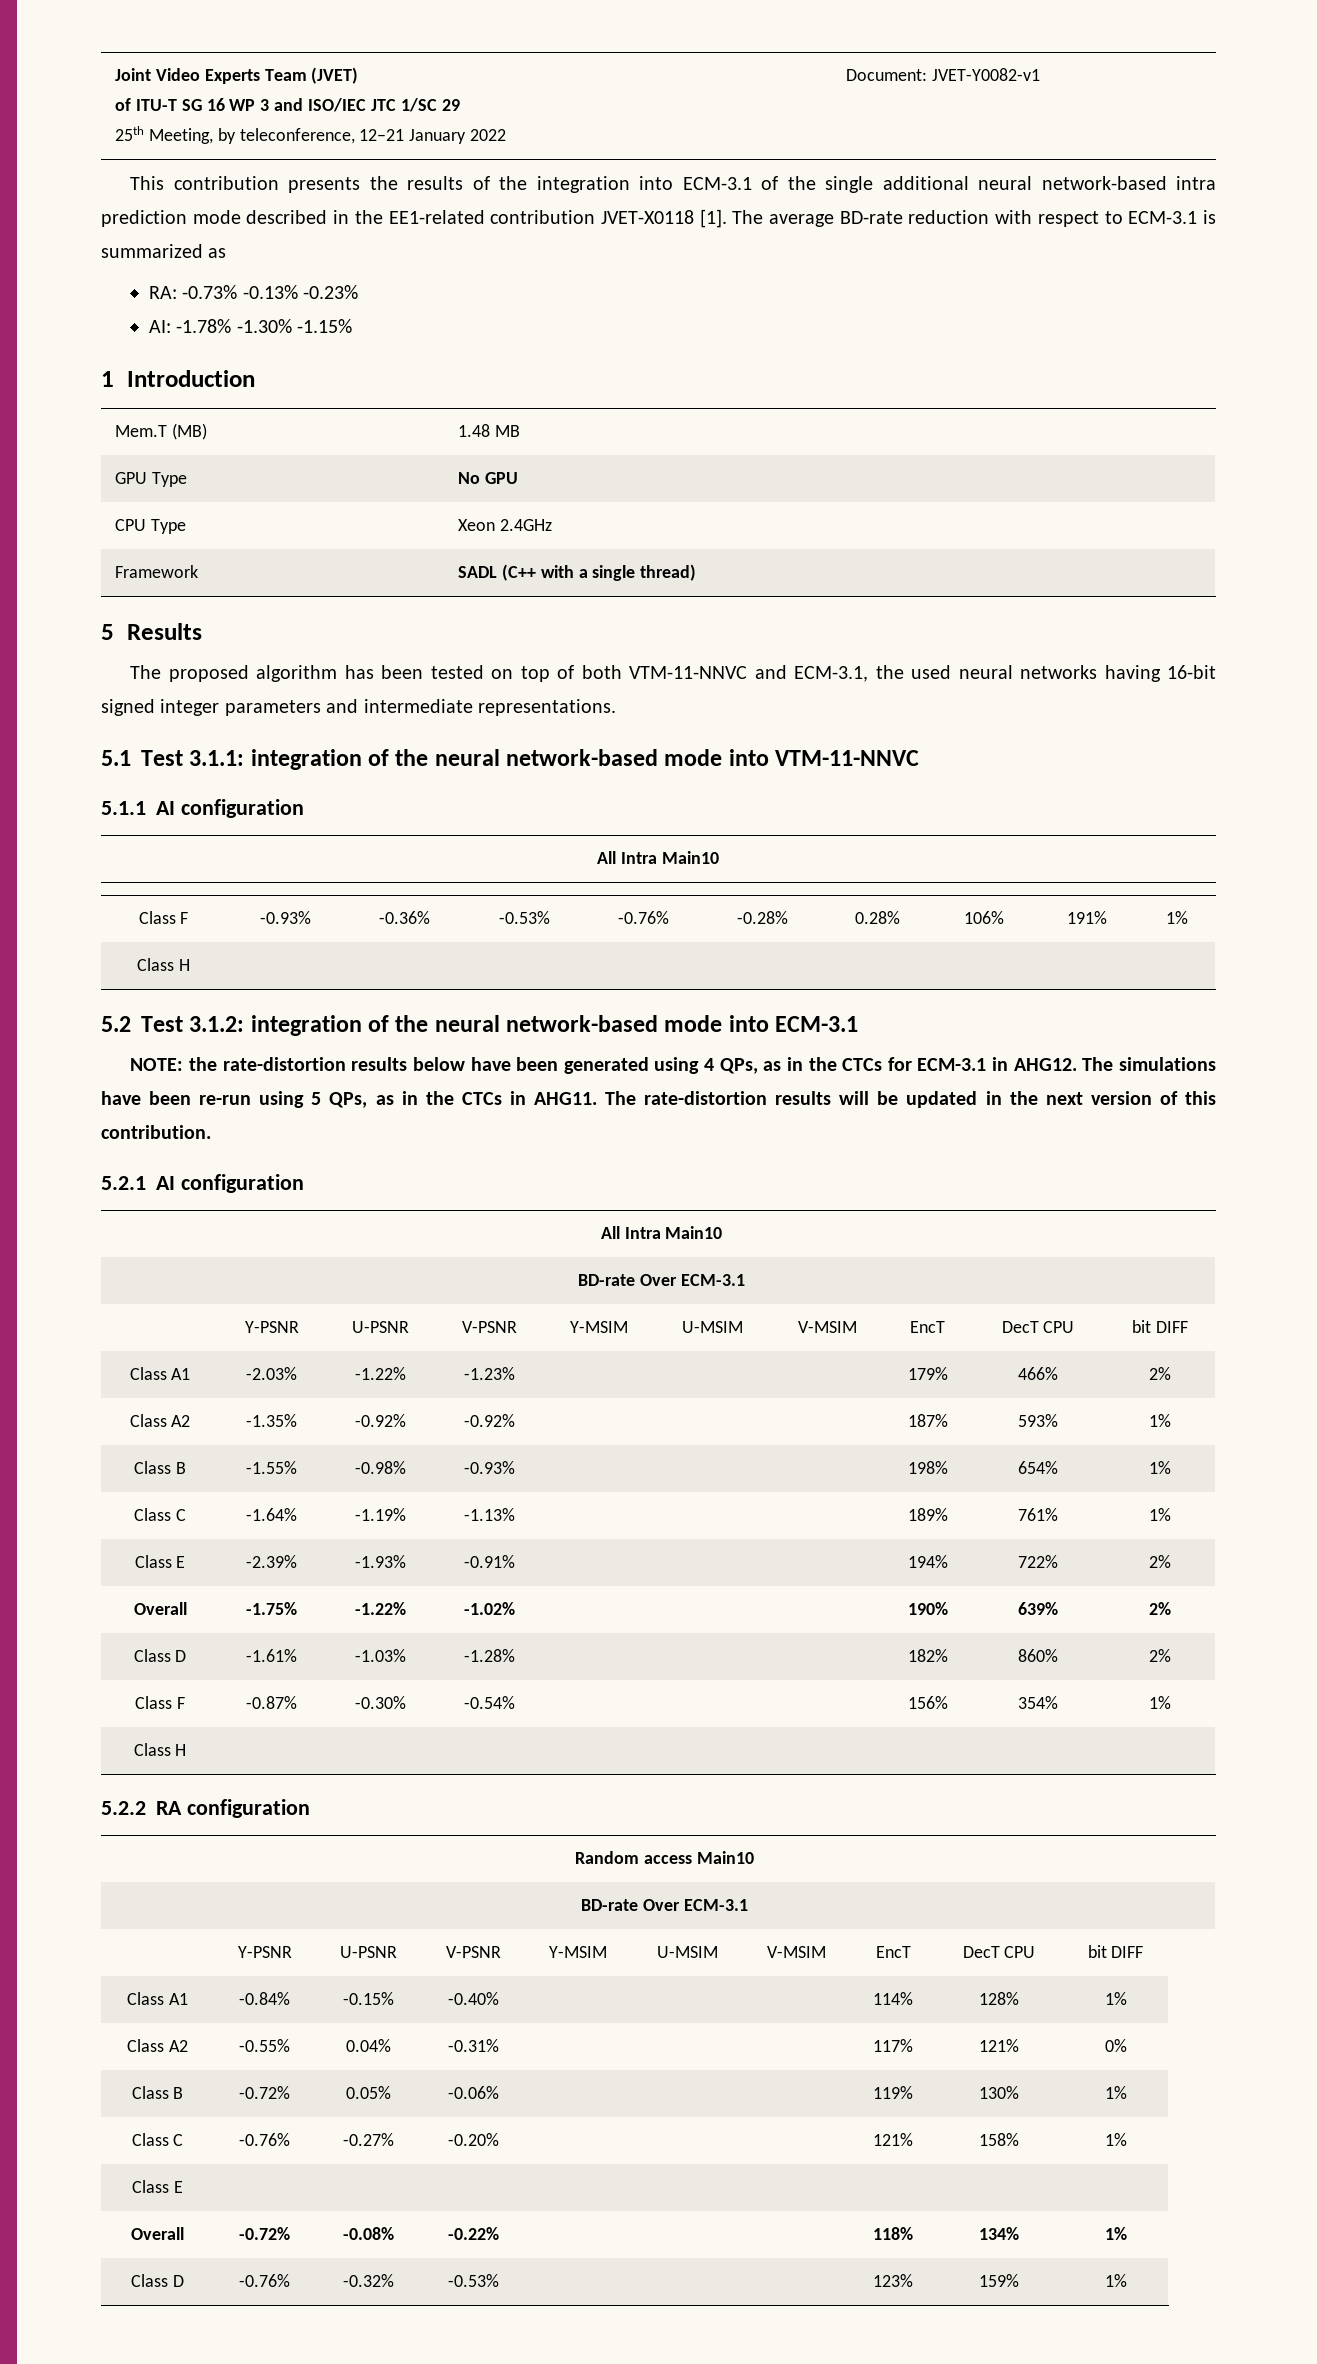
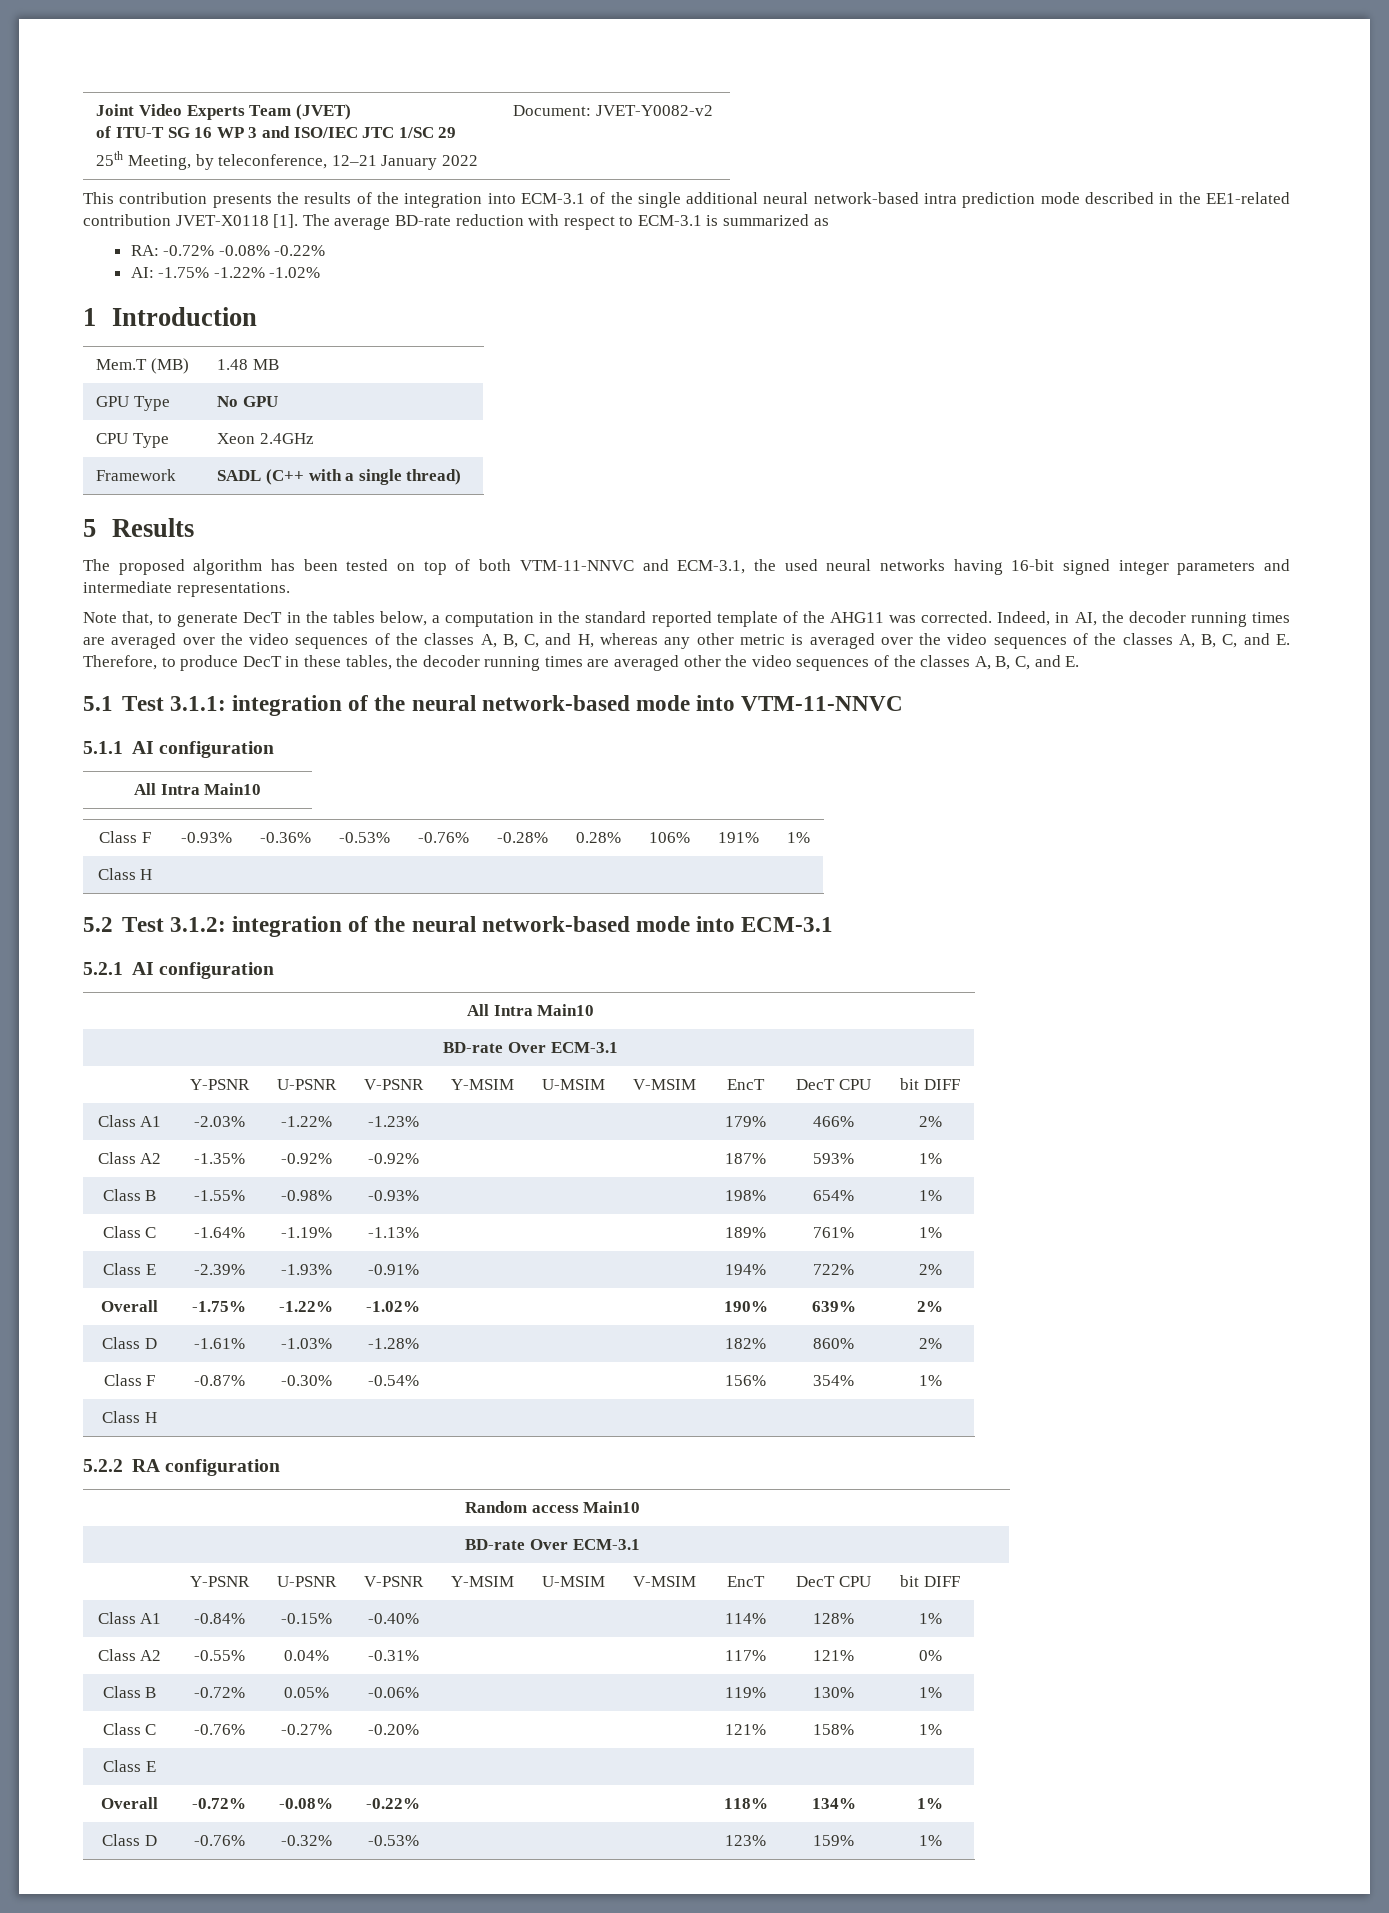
[931,68,1040,81] JVET-Y0082-v1 -> [596,105,714,116] JVET-Y0082-v2
[182,285,359,299] [148,319,353,333] -0.73% -0.13% -0.23% // AI: -1.78% -1.30% -1.15% -> [163,245,326,256] [130,267,321,278] -0.72% -0.08% -0.22% // AI: -1.75% -1.22% -1.02%
(616, 707) none -> [83,611,1290,627] [83,633,1290,649] [83,655,1080,671] // Note that, to generate DecT in the tables below, a computation in the standard reported template of the AHG11 was corrected. Indeed, in AI, the decoder running times are averaged over the video sequences of the classes A, B, C, and H, whereas any other metric is averaged over the video sequences of the classes A, B, C, and E. Therefore, to produce DecT in these tables, the decoder running times are averaged other the video sequences of the classes A, B, C, and E.
[130,1057,1216,1074] [101,1091,1216,1108] [101,1125,211,1139] // NOTE: the rate-distortion results below have been generated using 4 QPs, as in the CTCs for ECM-3.1 in AHG12. The simulations have been re-run using 5 QPs, as in the CTCs in AHG11. The rate-distortion results will be updated in the next version of this contribution. -> (834, 924) none

